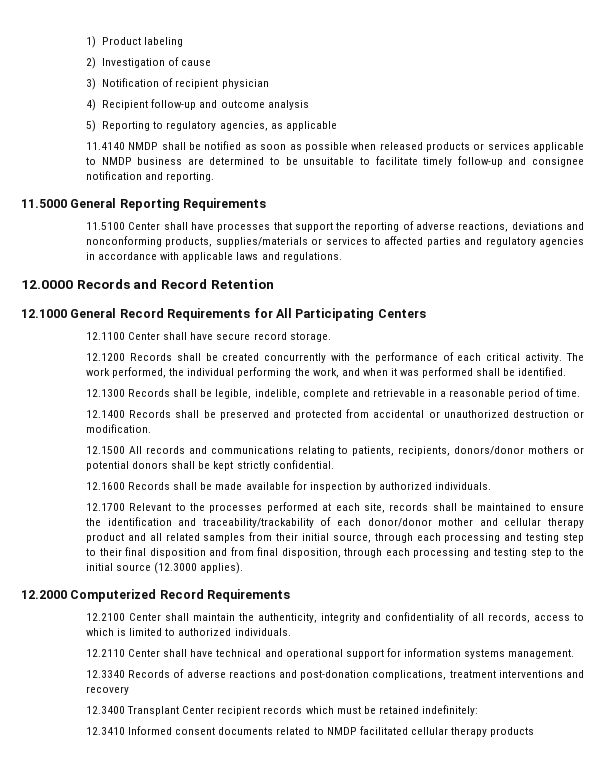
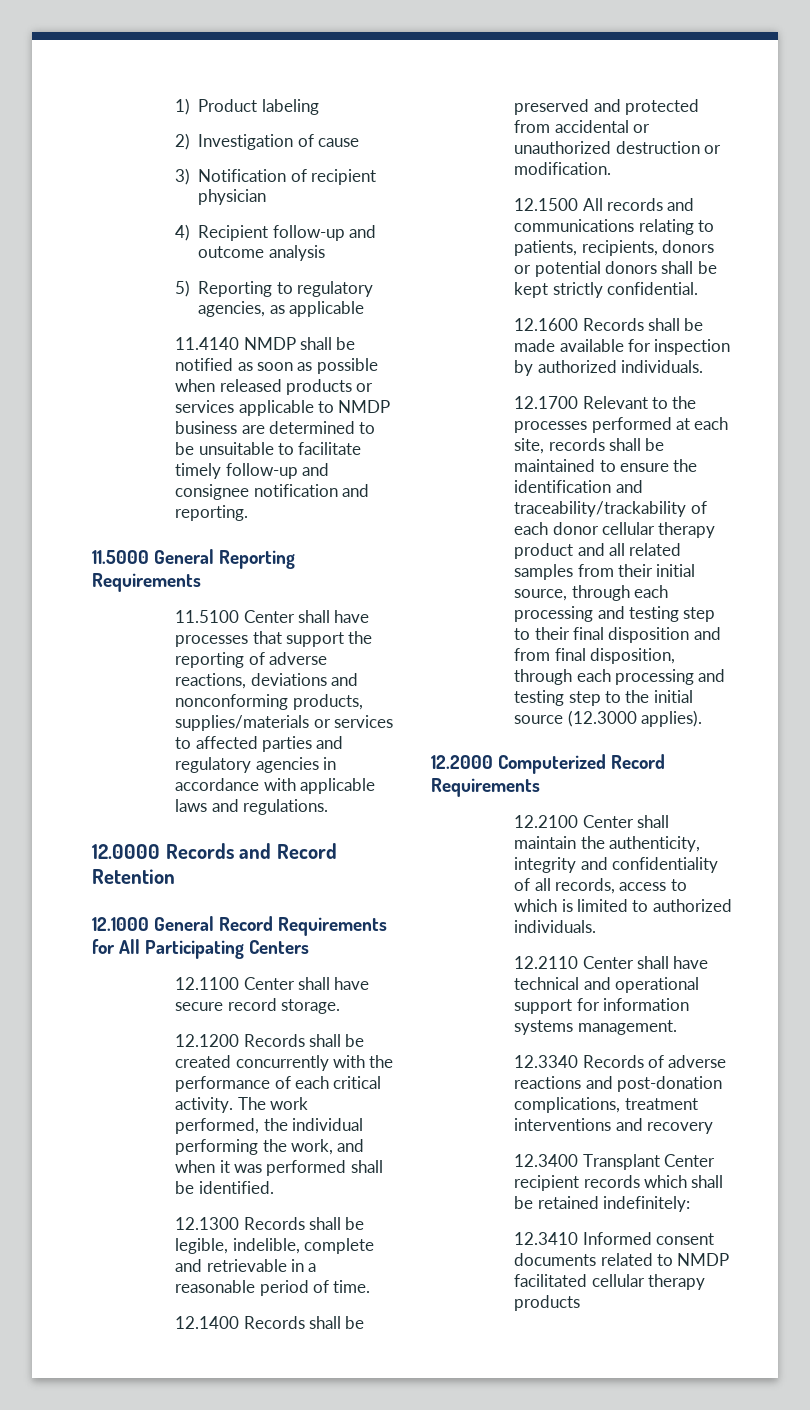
[454,446,570,455] donors/donor mothers -> [661,240,714,253] donors
[367,518,498,527] donor/donor mother and -> [552,522,599,535] donor
[336,706,361,714] must -> [691,1175,724,1188] shall

